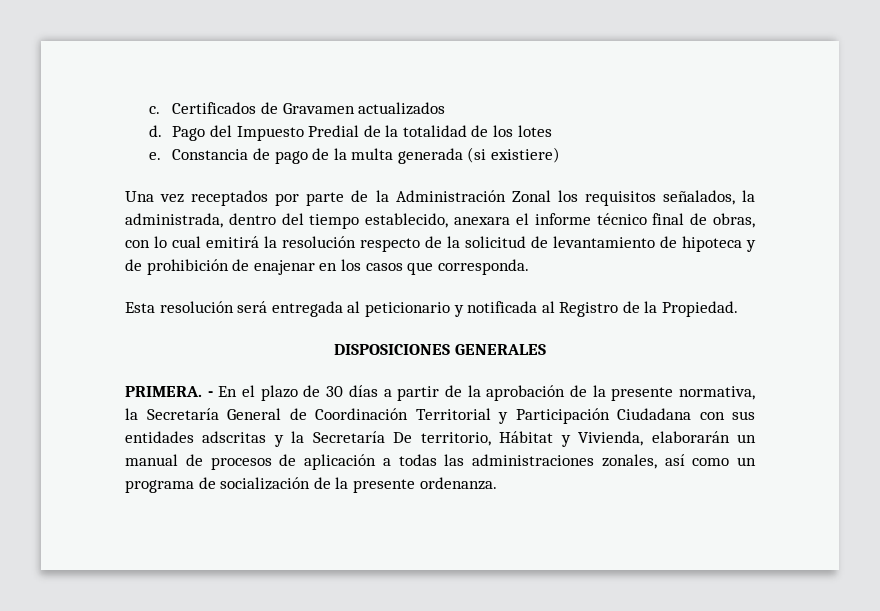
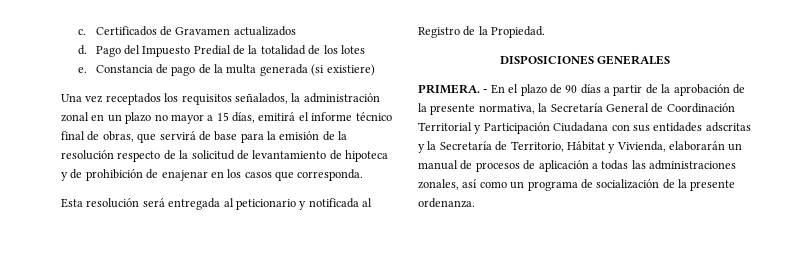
[275,190,755,206] [125,213,511,229] por parte de la Administración Zonal los requisitos señalados, la administrada, dentro del tiempo establecido, anexara -> [164,93,380,105] [61,112,296,124] los requisitos señalados, la administración zonal en un plazo no mayor a 15 días, emitirá
[125,236,259,248] con lo cual emitirá -> [137,131,335,143] que servirá de base para la emisión de
[326,386,344,397] 30 -> [565,85,578,93] 90
[393,432,491,446] De territorio, -> [495,141,564,152] de Territorio,

